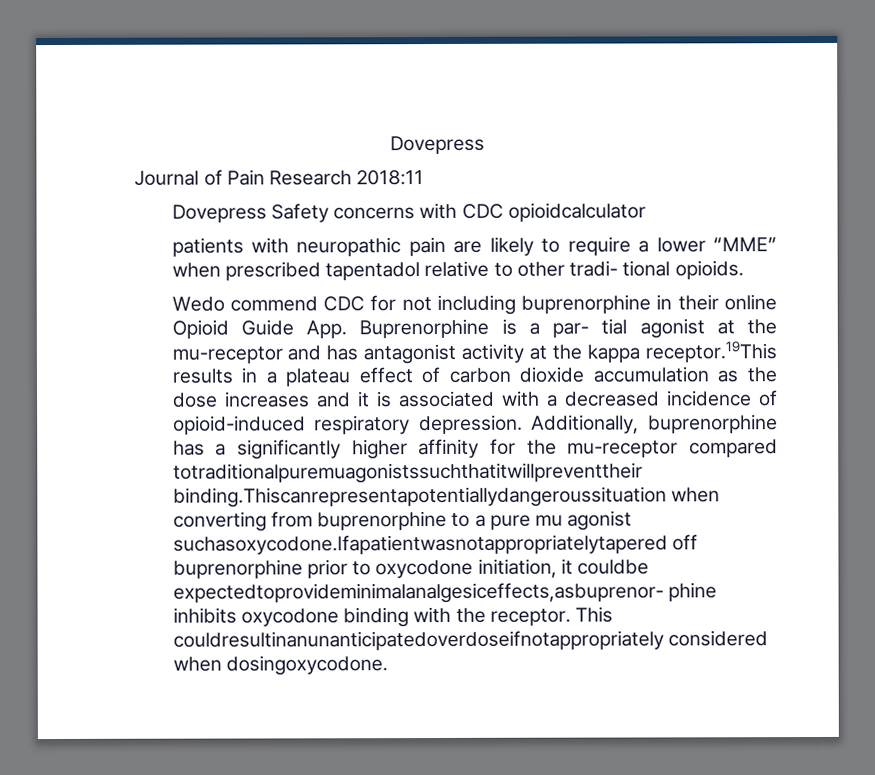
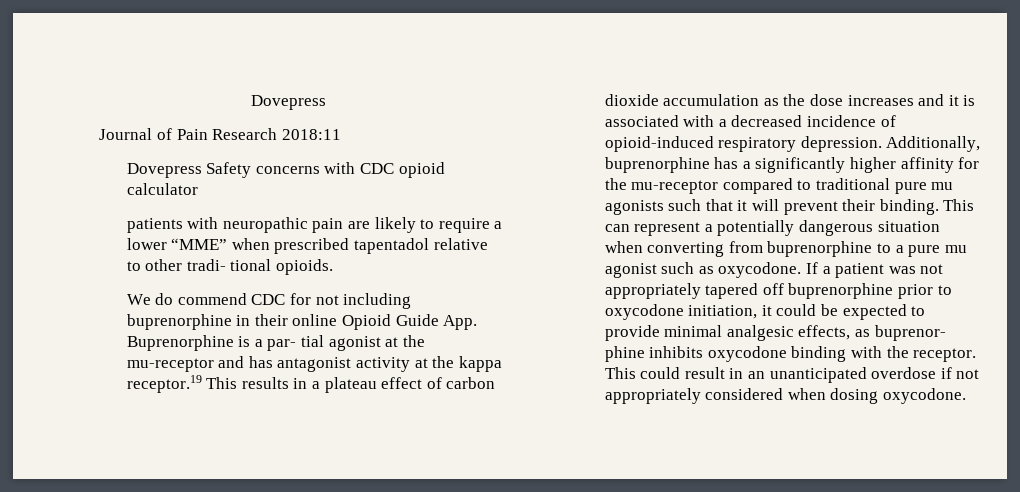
[507,202,646,222] opioidcalculator -> [398,162,445,178] [126,183,198,195] opioid calculator
[171,296,225,312] Wedo -> [126,293,174,305] We do
[644,341,777,363] receptor.19This -> [126,375,238,393] receptor.19 This
[172,462,643,484] [172,486,667,508] totraditionalpuremuagonistssuchthatitwillpreventtheir binding.Thiscanrepresentapotentiallydangeroussituation -> [797,178,954,194] [604,199,975,215] [604,220,940,236] to traditional pure mu agonists such that it will prevent their binding. This can represent a potentially dangerous situation
[172,534,668,555] suchasoxycodone.Ifapatientwasnotappropriatelytapered -> [661,262,944,278] [604,283,759,299] such as oxycodone. If a patient was not appropriately tapered
[577,559,650,575] [172,582,664,604] couldbe expectedtoprovideminimalanalgesiceffects,asbuprenor- -> [776,304,926,320] [604,325,946,341] could be expected to provide minimal analgesic effects, as buprenor-
[172,630,768,651] [172,655,388,676] couldresultinanunanticipatedoverdoseifnotappropriately considered when dosingoxycodone. -> [640,367,980,383] [604,388,967,404] could result in an unanticipated overdose if not appropriately considered when dosing oxycodone.

